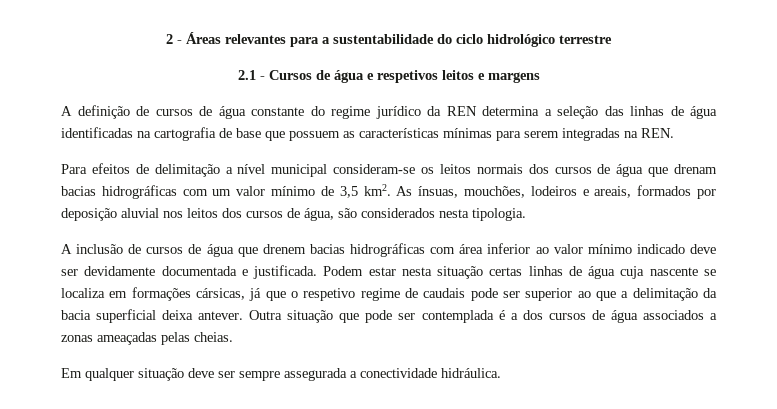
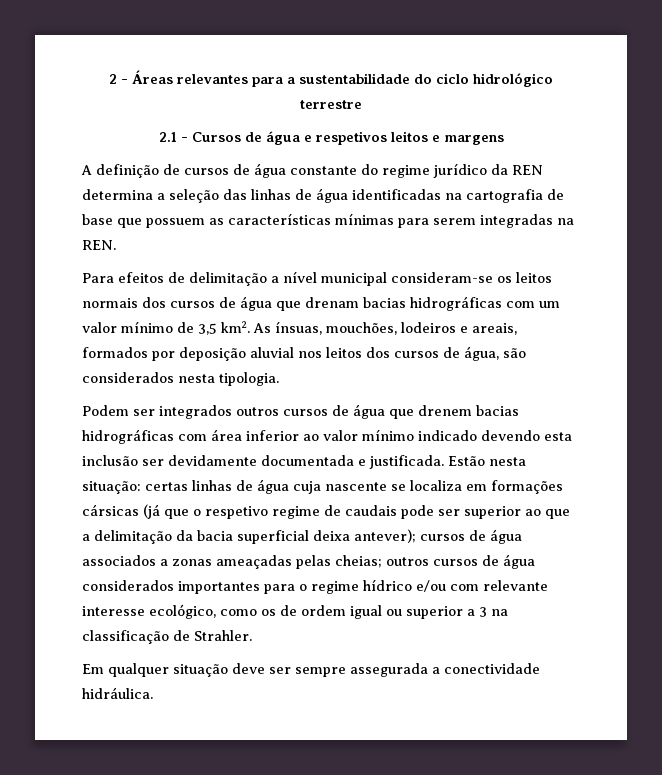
[61,244,142,254] A inclusão de -> [82,405,279,419] Podem ser integrados outros
[690,244,717,254] deve -> [481,430,572,441] [82,455,138,466] devendo esta inclusão
[323,266,484,279] Podem estar nesta situação -> [448,456,526,466] [82,481,141,494] Estão nesta situação:
[196,288,262,301] cársicas, já -> [82,504,160,519] cársicas (já
[198,310,543,323] antever. Outra situação que pode ser contemplada é a dos -> [354,529,416,543] antever);
[194,332,233,342] cheias. -> [335,554,535,569] [82,579,548,594] [82,604,508,619] [82,630,252,644] cheias; outros cursos de água considerados importantes para o regime hídrico e/ou com relevante interesse ecológico, como os de ordem igual ou superior a 3 na classificação de Strahler.

